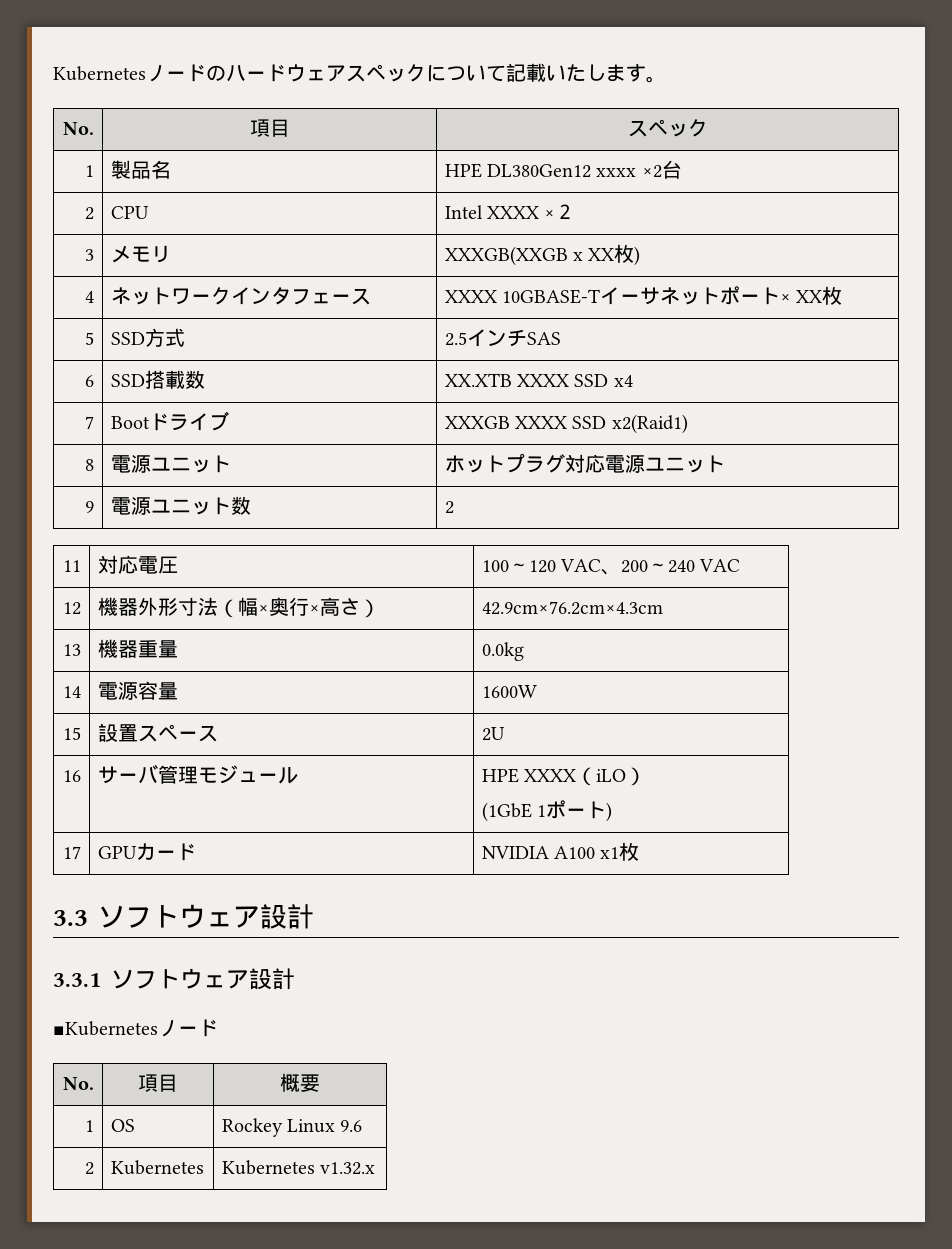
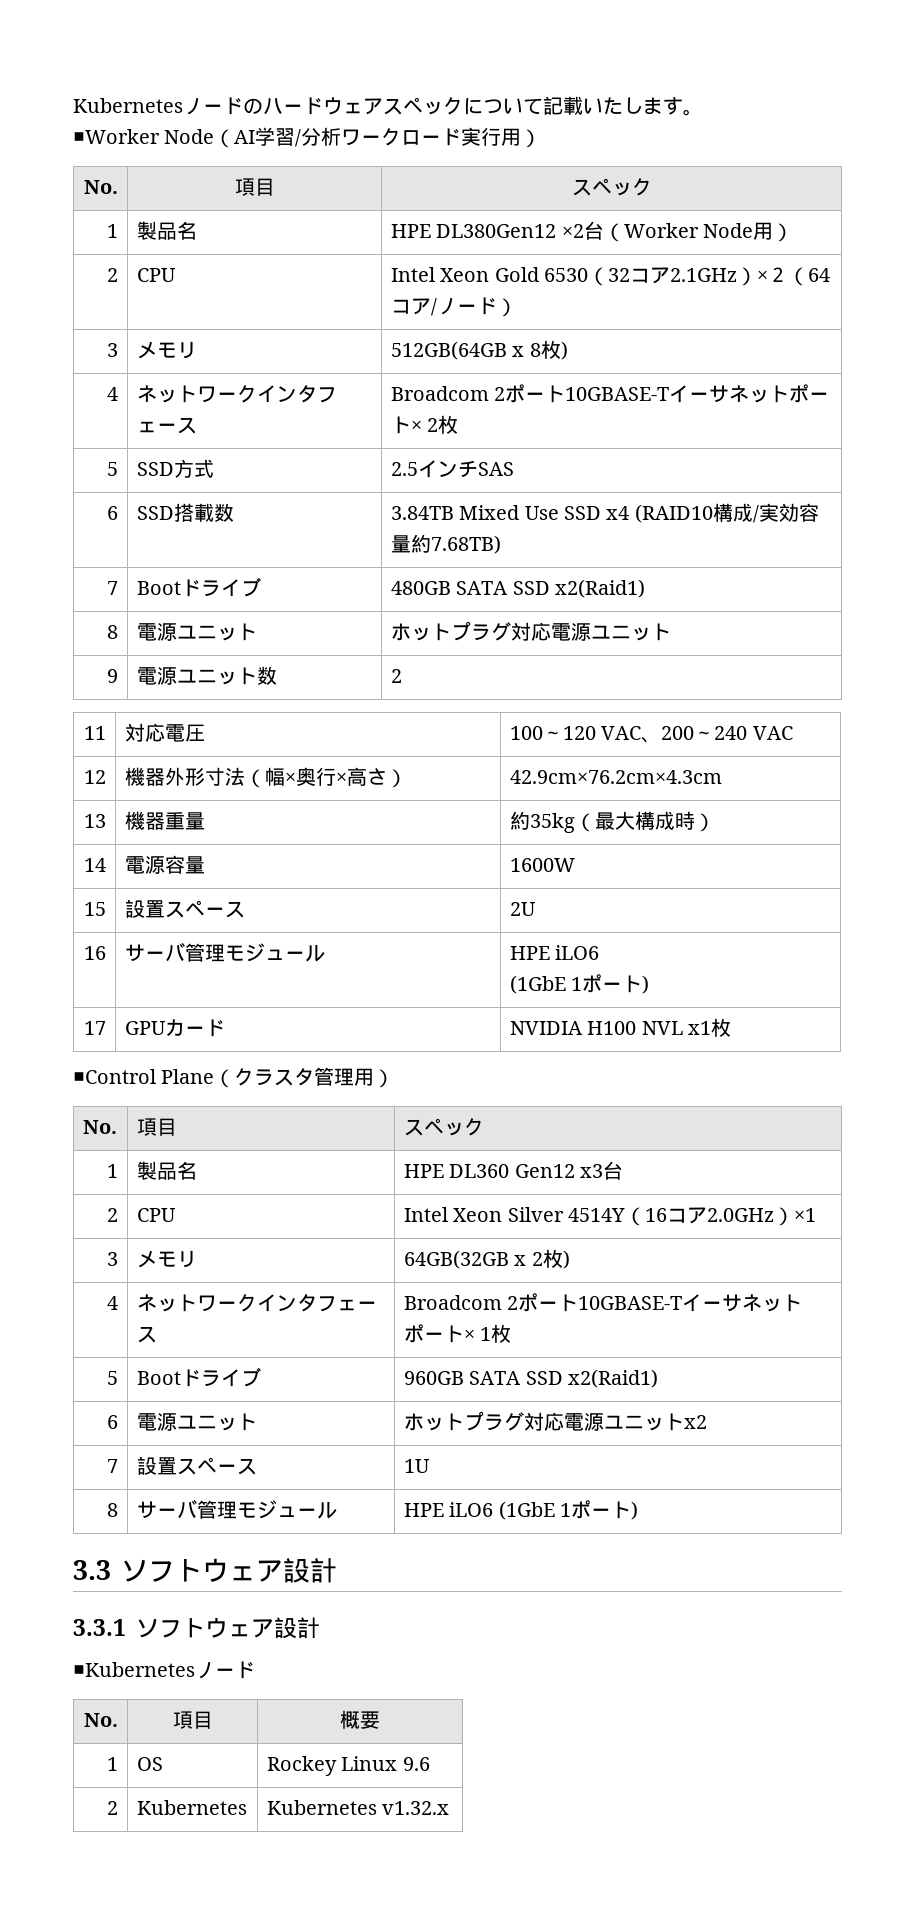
(666, 79) none -> [73,127,542,148] // ■Worker Node（AI学習/分析ワークロード実行用）
[596,168,637,177] xxxx -> (557, 231) none
[85,207,95,220] [110,206,149,219] [444,204,576,219] [85,249,95,261] [110,245,171,263] [444,244,641,266] [85,291,95,303] [110,287,371,305] [444,286,823,305] // 2 | CPU | Intel XXXX ×２ // 3 | メモリ | XXXGB(XXGB x XX枚) // 4 | ネットワークインタフェース | XXXX 10GBASE-Tイーサネットポート× XX -> [603,222,793,242] [107,268,119,282] [136,268,176,282] [390,267,830,286] [390,297,517,317] [107,343,119,357] [136,341,197,359] [390,340,568,360] [107,387,119,401] [136,385,337,403] [136,417,197,434] [390,384,830,403] [390,416,439,434] （Worker Node用） // 2 | CPU | Intel Xeon Gold 6530（32コア2.1GHz）×２（64コア/ノード） // 3 | メモリ | 512GB(64GB x 8枚) // 4 | ネットワークインタフェース | Broadcom 2ポート10GBASE-Tイーサネットポート× 2
[444,373,569,387] XX.XTB XXXX -> [390,505,559,520] 3.84TB Mixed Use
(633, 381) none -> [634,503,819,523] [390,534,501,554] (RAID10構成/実効容量約7.68TB)
[444,416,567,429] XXXGB XXXX -> [390,581,509,595] 480GB SATA
[481,642,524,661] 0.0kg -> [509,811,715,833] 約35kg（最大構成時）
[523,767,646,786] XXXX（iLO） -> [555,945,600,960] iLO6
[553,846,595,859] A100 -> [587,1021,683,1035] H100 NVL
(640, 851) none -> [73,1067,395,1088] [82,1120,117,1134] [136,1118,177,1136] [403,1118,484,1136] [107,1164,119,1178] [136,1161,197,1180] [403,1161,623,1180] [107,1208,119,1222] [136,1208,176,1222] [403,1207,816,1226] [107,1252,119,1266] [136,1250,197,1268] [403,1249,570,1269] [107,1296,119,1310] [136,1294,377,1312] [136,1326,157,1343] [403,1293,803,1312] [403,1324,512,1343] [107,1371,119,1385] [136,1367,261,1387] [403,1369,658,1388] [107,1415,119,1429] [136,1413,257,1431] [403,1411,707,1431] [107,1459,119,1473] [136,1456,257,1475] [403,1459,430,1473] [107,1503,119,1517] [136,1499,337,1519] [403,1500,638,1520] // ■Control Plane（クラスタ管理用） // No. | 項目 | スペック // 1 | 製品名 | HPE DL360 Gen12 x3台 // 2 | CPU | Intel Xeon Silver 4514Y（16コア2.0GHz）×1 // 3 | メモリ | 64GB(32GB x 2枚) // 4 | ネットワークインタフェース | Broadcom 2ポート10GBASE-Tイーサネットポート× 1枚 // 5 | Bootドライブ | 960GB SATA SSD x2(Raid1) // 6 | 電源ユニット | ホットプラグ対応電源ユニットx2 // 7 | 設置スペース | 1U // 8 | サーバ管理モジュール | HPE iLO6 (1GbE 1ポート)

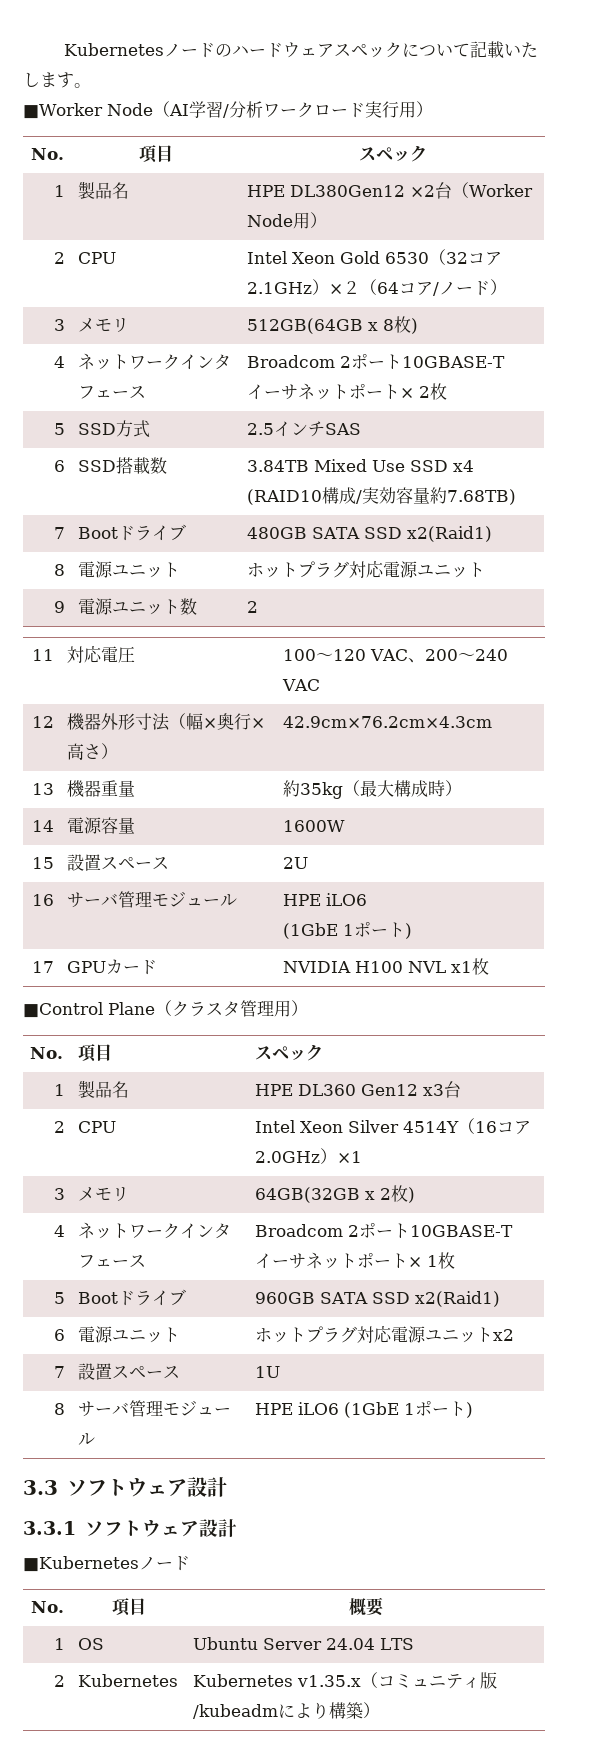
[266,1756,430,1776] Rockey Linux 9.6 -> [193,1637,415,1650] Ubuntu Server 24.04 LTS
[382,1801,450,1815] v1.32.x -> [297,1672,498,1689] [193,1702,381,1719] v1.35.x（コミュニティ版/kubeadmにより構築）

